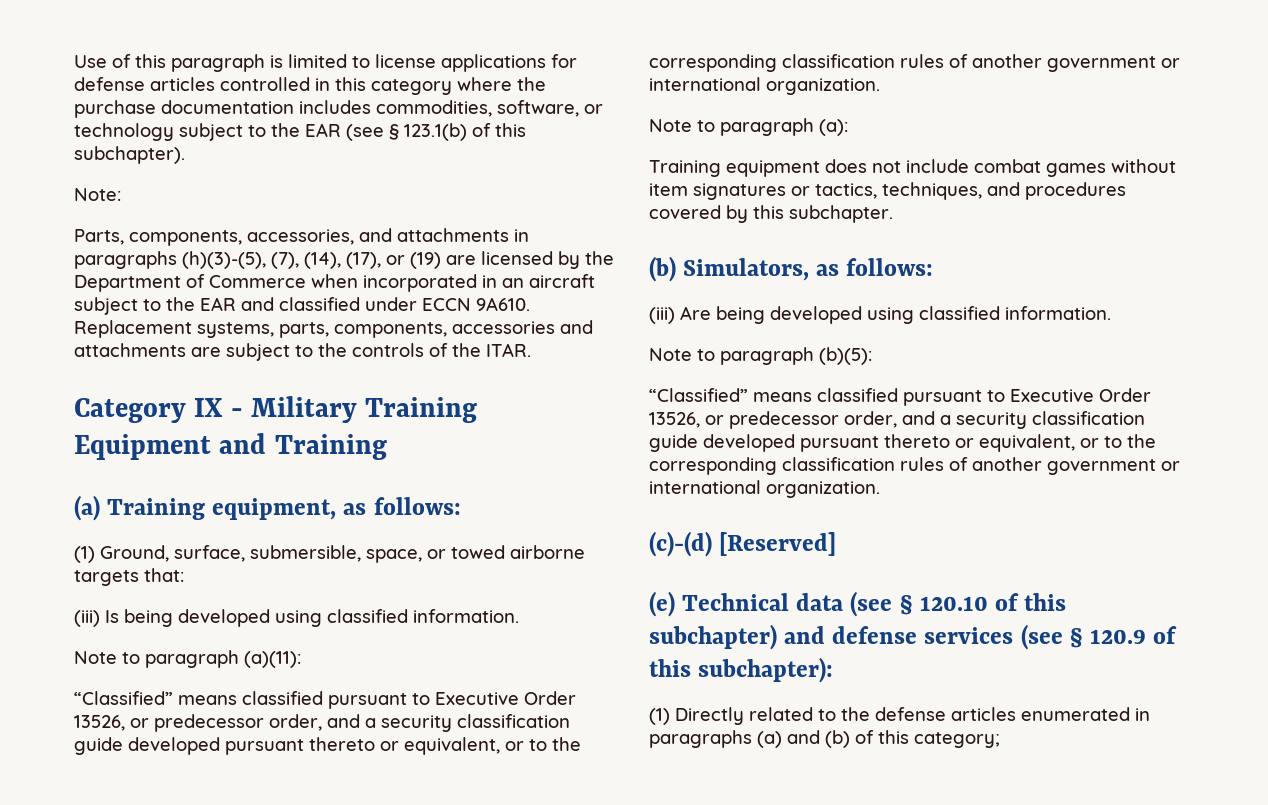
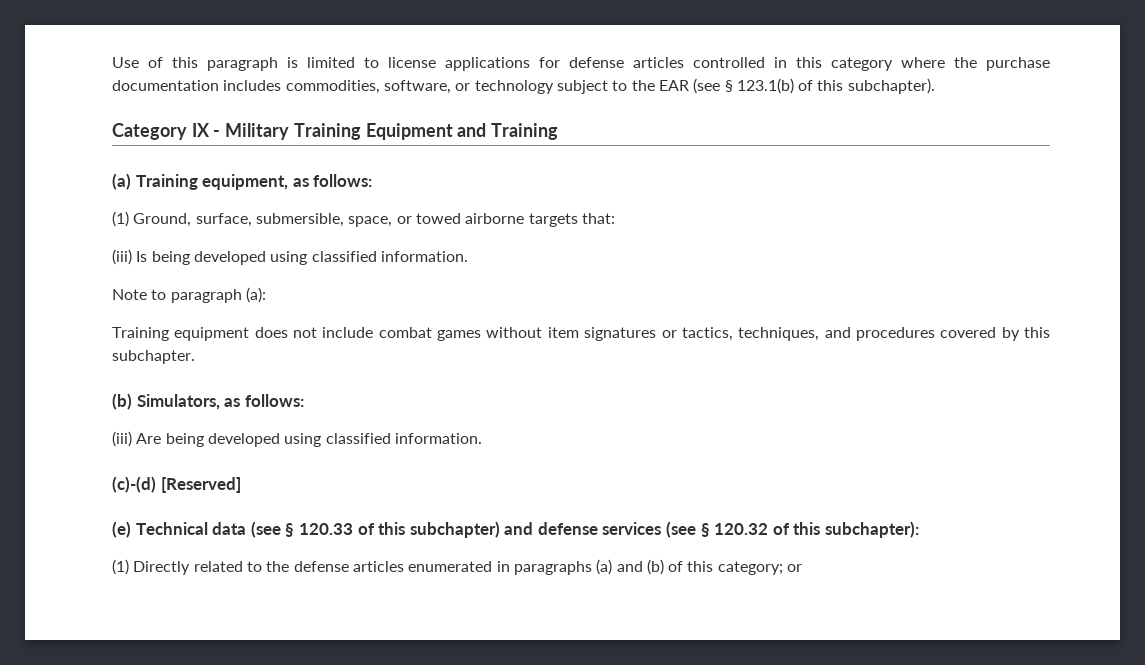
[74,188,121,201] [74,228,529,246] [74,251,614,269] [74,274,595,292] [74,297,530,315] [74,320,593,338] [74,343,531,361] // Note: // Parts, components, accessories, and attachments in paragraphs (h)(3)-(5), (7), (14), (17), or (19) are licensed by the Department of Commerce when incorporated in an aircraft subject to the EAR and classified under ECCN 9A610. Replacement systems, parts, components, accessories and attachments are subject to the controls of the ITAR. -> (935, 86) none
[74,650,301,668] [74,691,576,709] [74,714,570,732] [74,737,581,755] [649,54,1180,72] [649,77,880,95] // Note to paragraph (a)(11): // “Classified” means classified pursuant to Executive Order 13526, or predecessor order, and a security classification guide developed pursuant thereto or equivalent, or to the corresponding classification rules of another government or international organization. -> (468, 256) none
[649,347,872,365] [649,388,1151,406] [649,411,1145,429] [649,434,1156,452] [649,457,1180,475] [649,480,880,498] // Note to paragraph (b)(5): // “Classified” means classified pursuant to Executive Order 13526, or predecessor order, and a security classification guide developed pursuant thereto or equivalent, or to the corresponding classification rules of another government or international organization. -> (482, 438) none
[919,596,988,611] 120.10 -> [298,523,353,535] 120.33
[1089,629,1146,644] 120.9 -> [714,523,769,535] 120.32
(1000, 740) none -> [787,564,803,572] or

